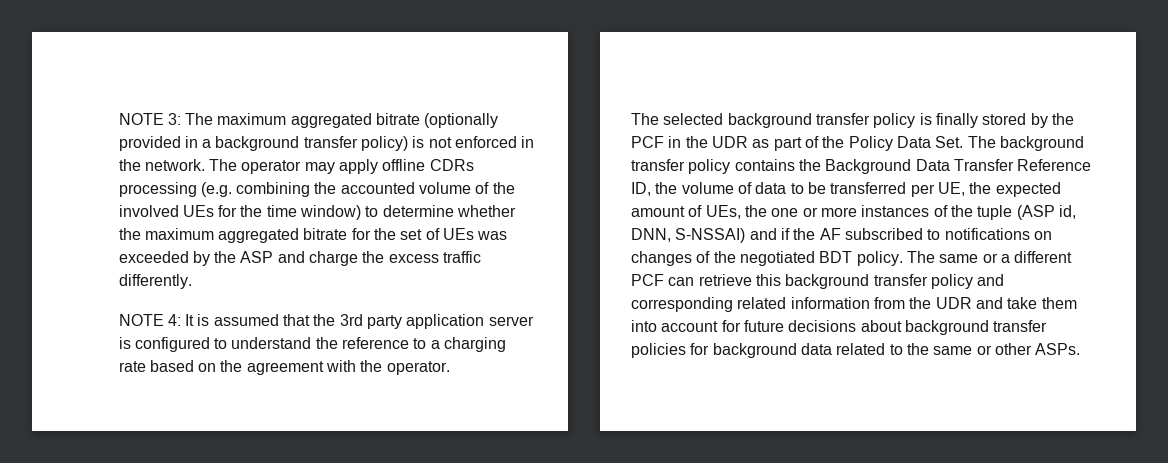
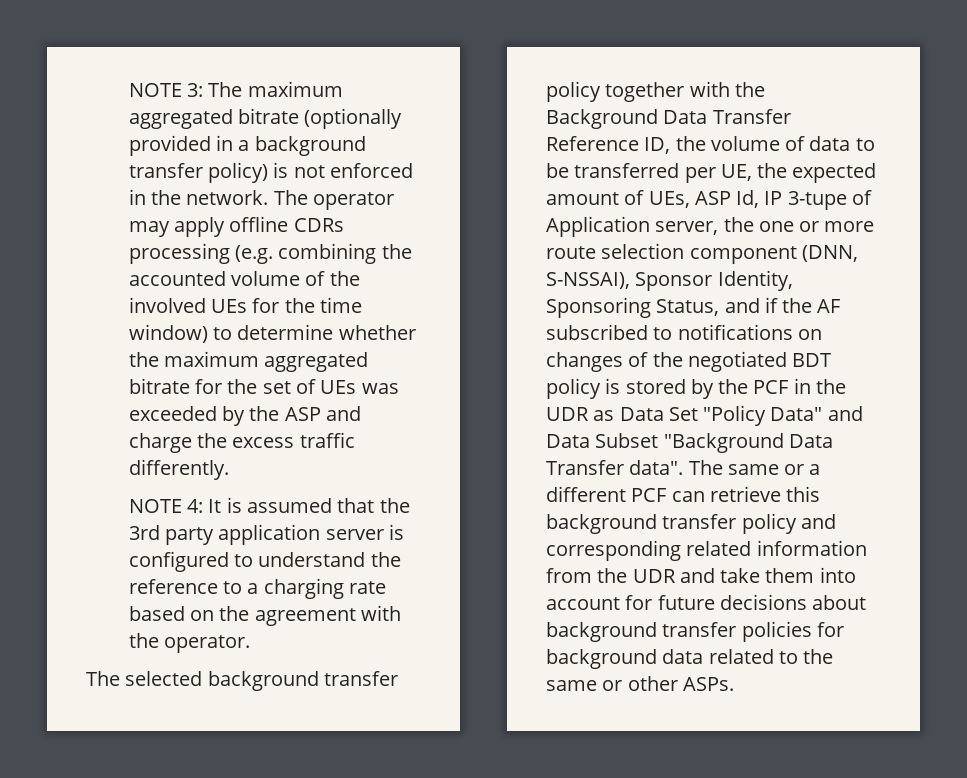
[919,113,1074,128] [631,136,1084,151] [631,159,795,174] is finally stored by the PCF in the UDR as part of the Policy Data Set. The background transfer policy contains -> [605,81,730,102] together with
[744,205,1076,220] [631,228,746,243] the one or more instances of the tuple (ASP id, DNN, S-NSSAI) -> [694,190,872,210] [546,216,875,237] [546,243,858,264] [546,270,793,291] [546,297,720,318] ASP Id, IP 3-tupe of Application server, the one or more route selection component (DNN, S-NSSAI), Sponsor Identity, Sponsoring Status,
[856,251,903,266] policy. -> [546,378,846,399] [546,405,863,426] [546,433,833,453] [546,460,684,475] policy is stored by the PCF in the UDR as Data Set "Policy Data" and Data Subset "Background Data Transfer data".

